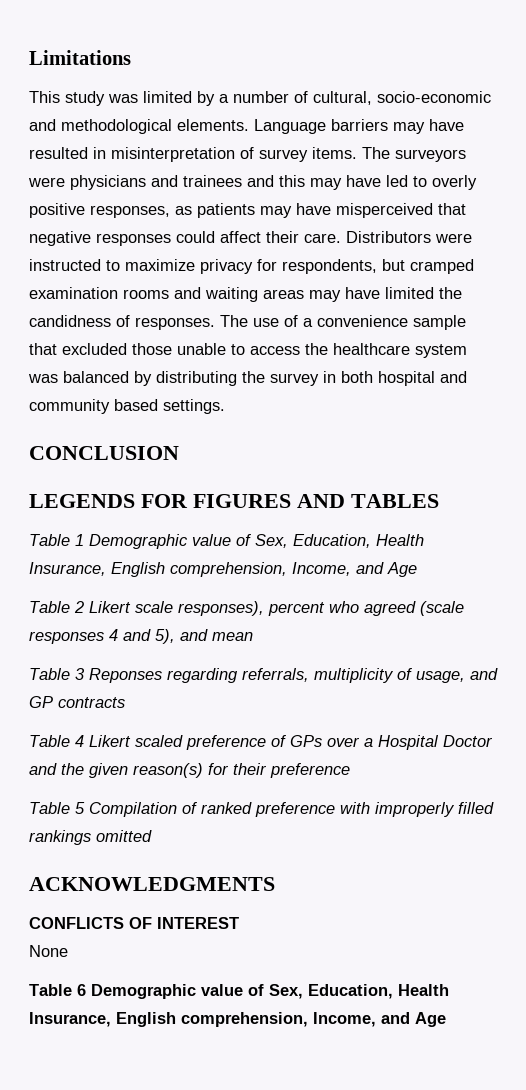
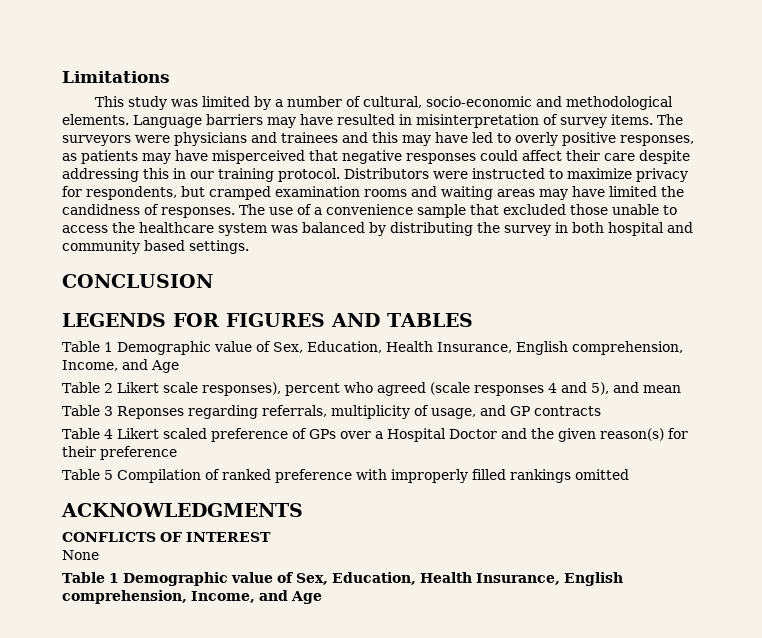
[304,233,341,243] care. -> [604,150,690,164] [62,168,340,182] care despite addressing this in our training protocol.
[77,984,86,996] 6 -> [108,573,119,583] 1

